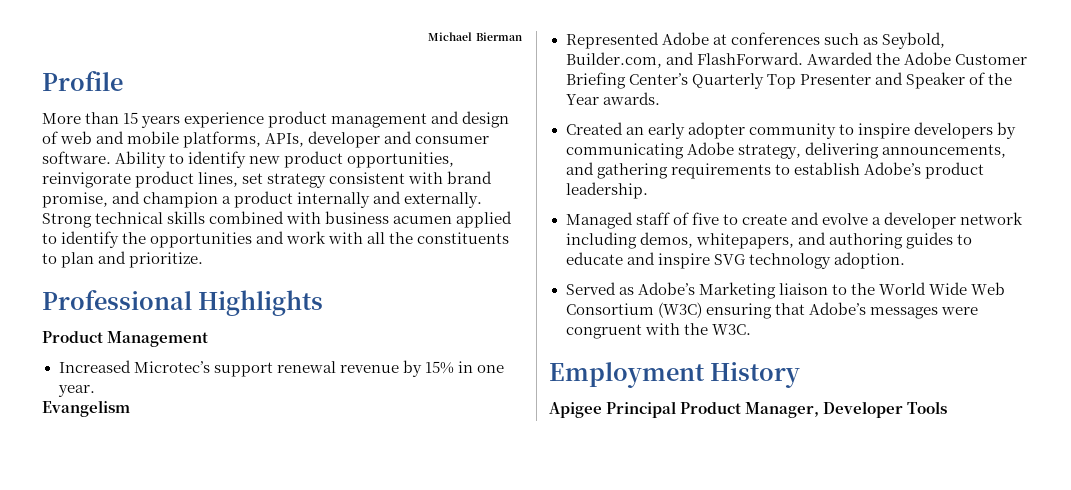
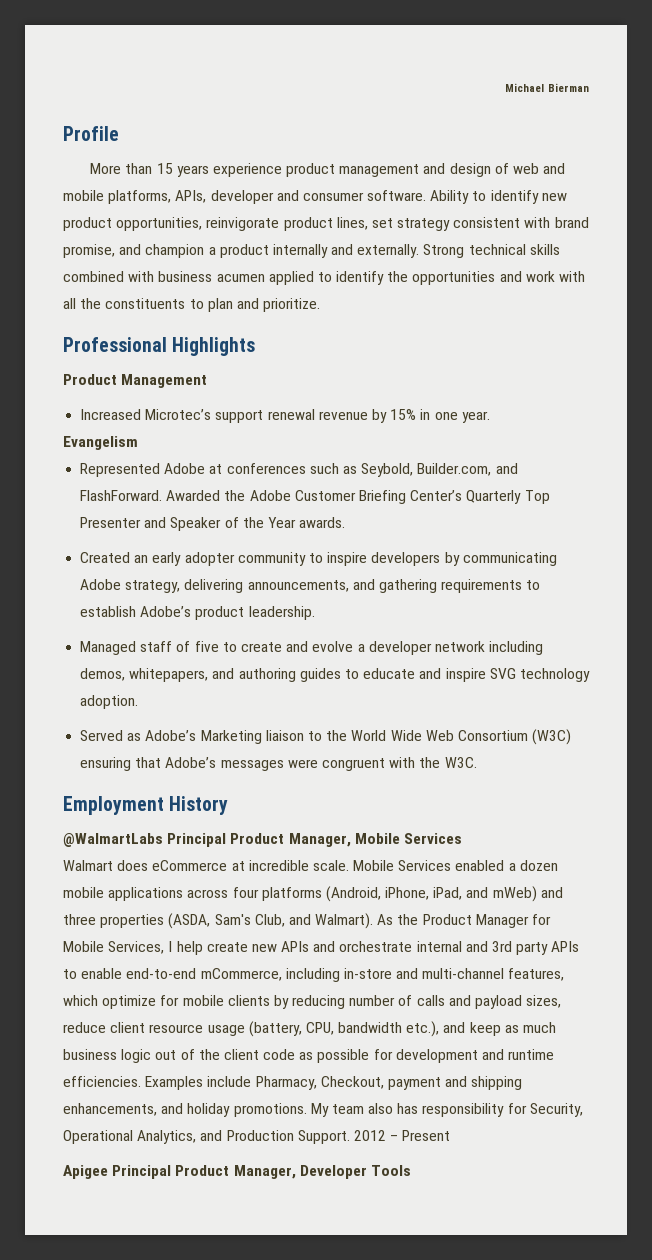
(801, 375) none -> [63,833,462,847] [63,860,558,871] [63,886,563,902] [63,913,552,929] [63,941,580,955] [63,968,565,982] [63,995,562,1009] [63,1021,557,1037] [63,1049,555,1063] [63,1076,523,1090] [63,1103,583,1117] [63,1130,451,1144] // @WalmartLabs Principal Product Manager, Mobile Services // Walmart does eCommerce at incredible scale. Mobile Services enabled a dozen mobile applications across four platforms (Android, iPhone, iPad, and mWeb) and three properties (ASDA, Sam's Club, and Walmart). As the Product Manager for Mobile Services, I help create new APIs and orchestrate internal and 3rd party APIs to enable end-to-end mCommerce, including in-store and multi-channel features, which optimize for mobile clients by reducing number of calls and payload sizes, reduce client resource usage (battery, CPU, bandwidth etc.), and keep as much business logic out of the client code as possible for development and runtime efficiencies. Examples include Pharmacy, Checkout, payment and shipping enhancements, and holiday promotions. My team also has responsibility for Security, Operational Analytics, and Production Support. 2012 – Present

